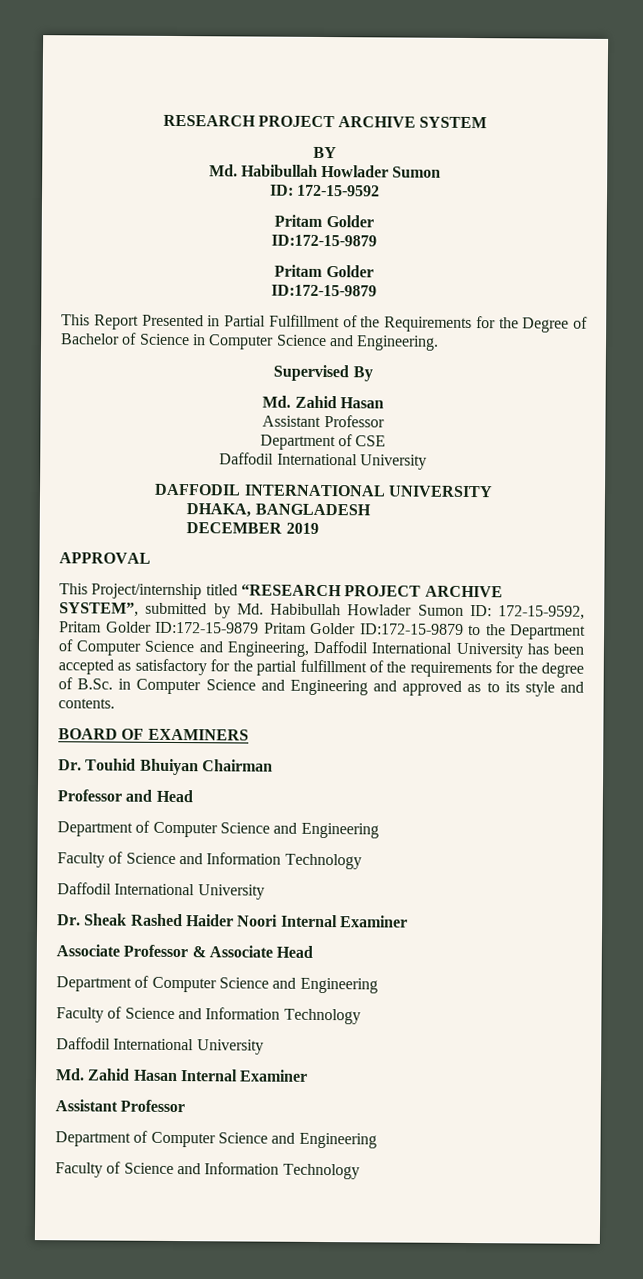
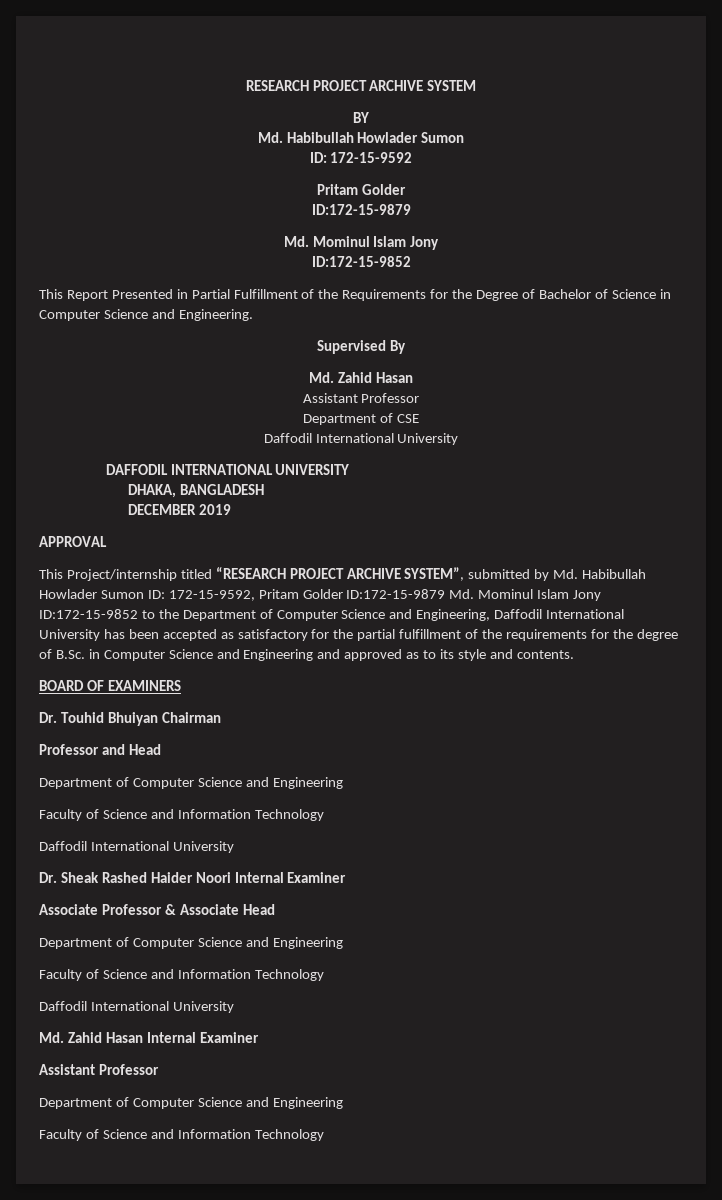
[274,264,374,278] [271,284,377,297] Pritam Golder // ID:172-15-9879 -> [283,236,440,250] [311,256,411,267] Md. Mominul Islam Jony // ID:172-15-9852
[263,622,464,635] Pritam Golder ID:172-15-9879 -> [449,589,602,601] [39,609,138,619] Md. Mominul Islam Jony ID:172-15-9852

